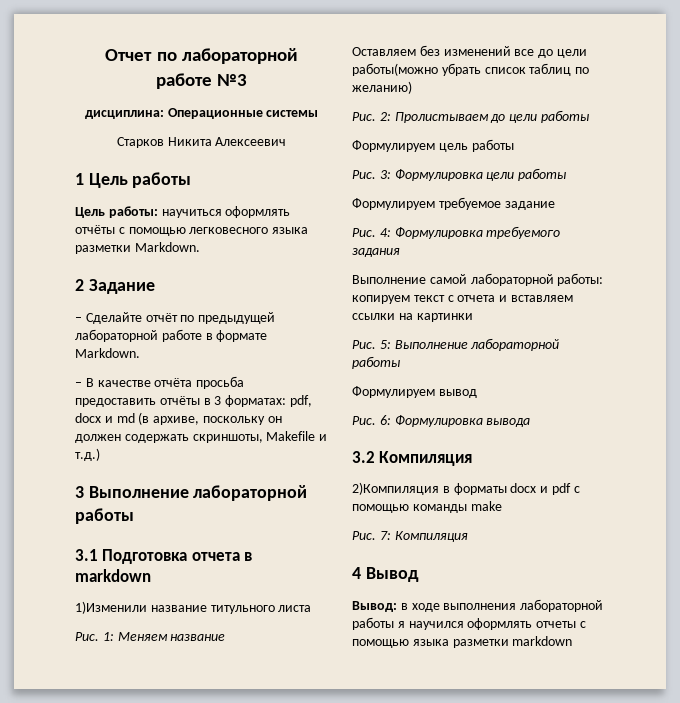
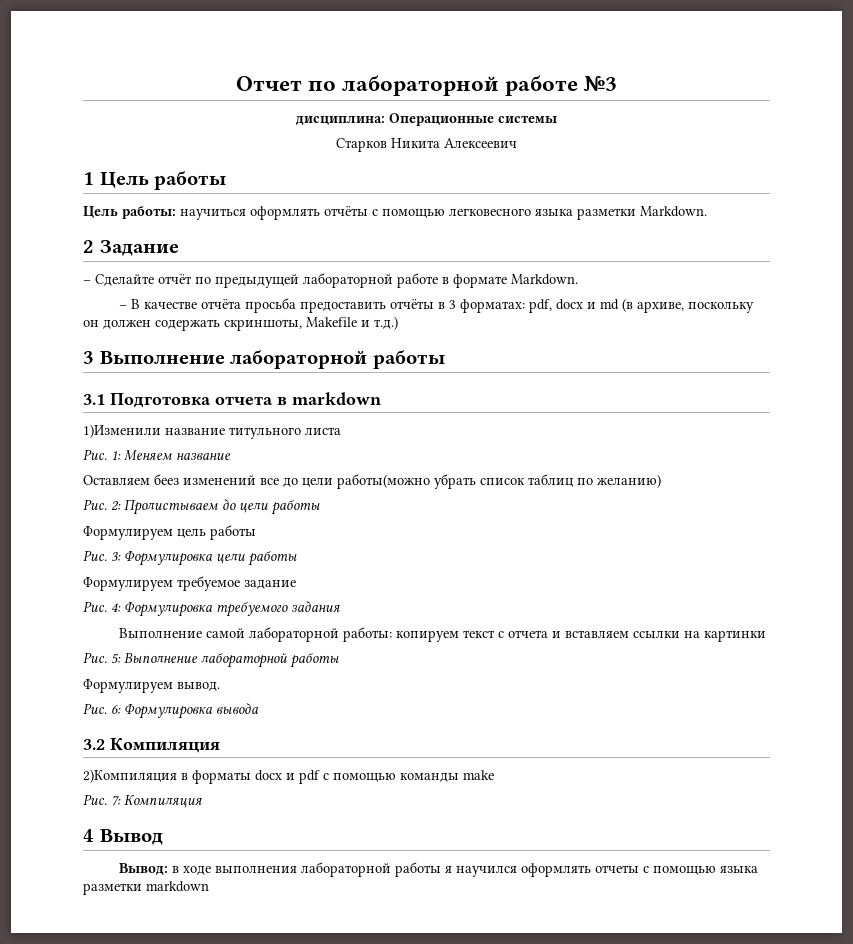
[419,45,440,56] без -> [154,474,179,485] беез
[438,389,477,398] вывод -> [177,682,220,691] вывод.

